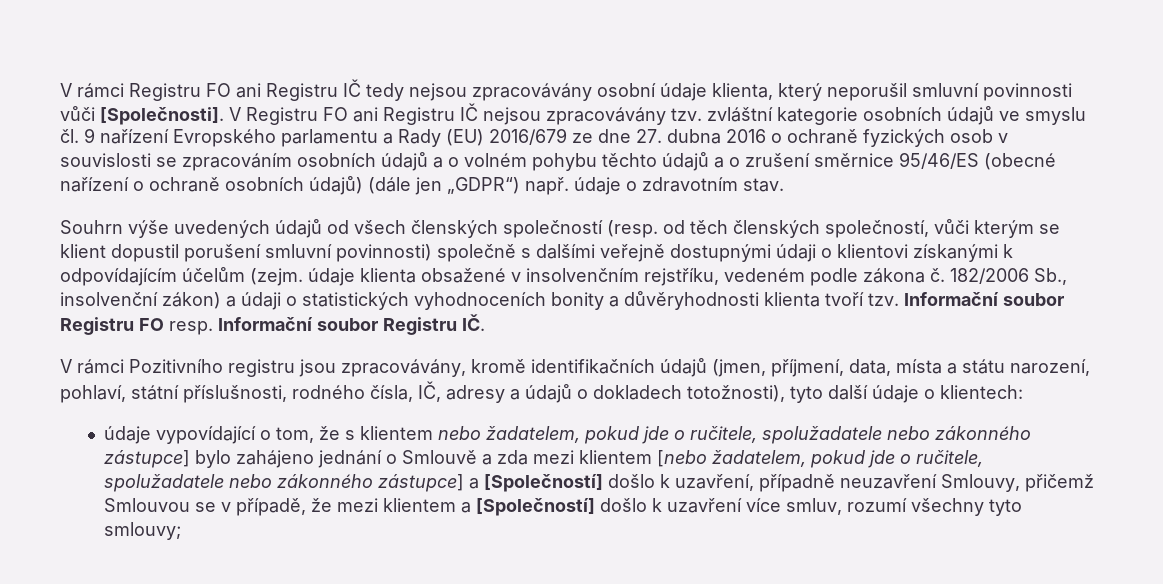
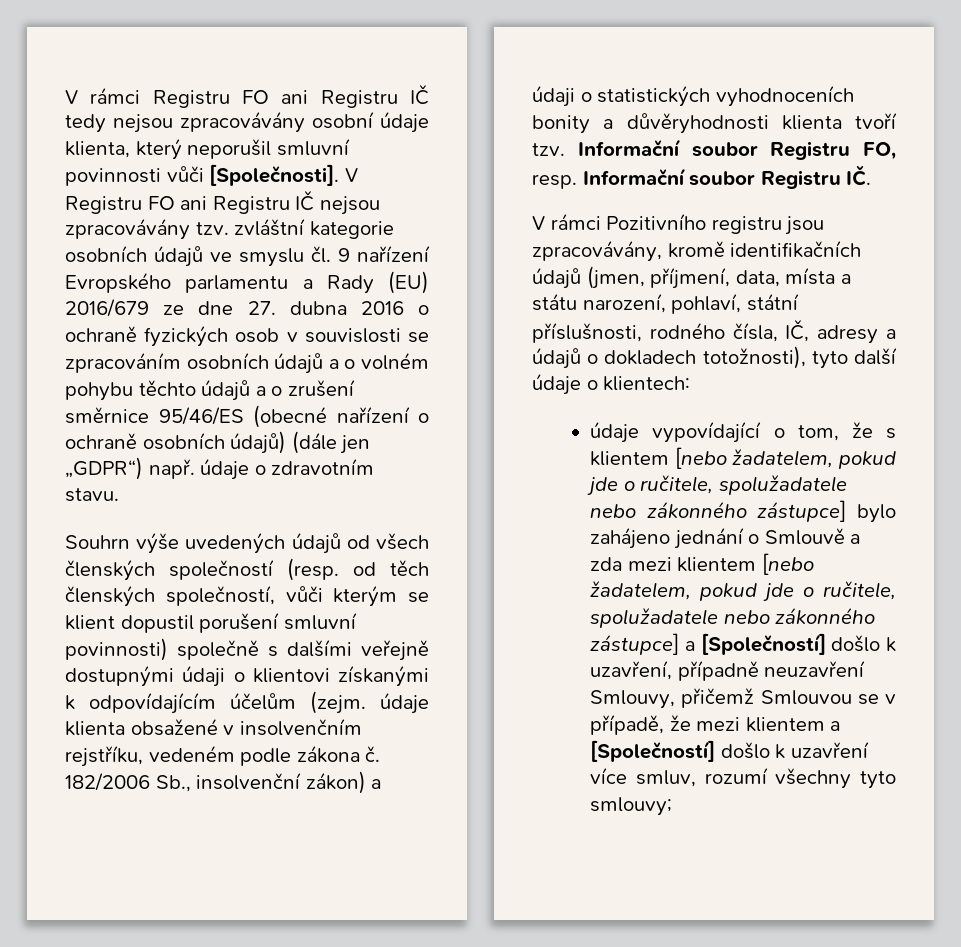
[743,178,784,192] stav. -> [65,488,119,502] stavu.
[139,318,164,331] FO -> [863,142,896,160] FO,
[438,426,482,440] nebo -> [674,447,727,469] [nebo

